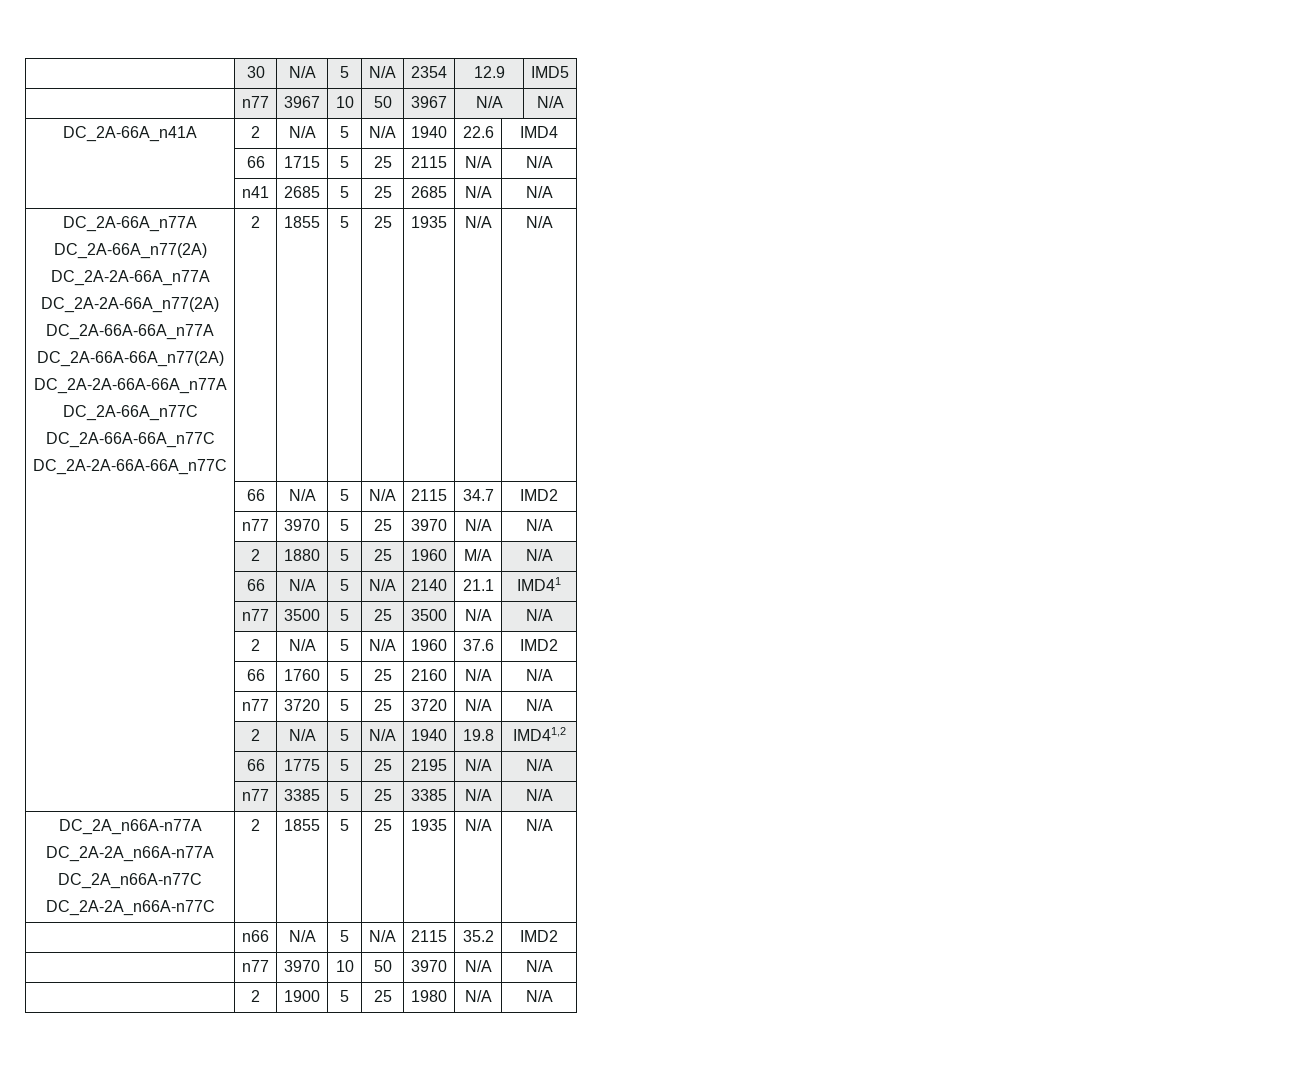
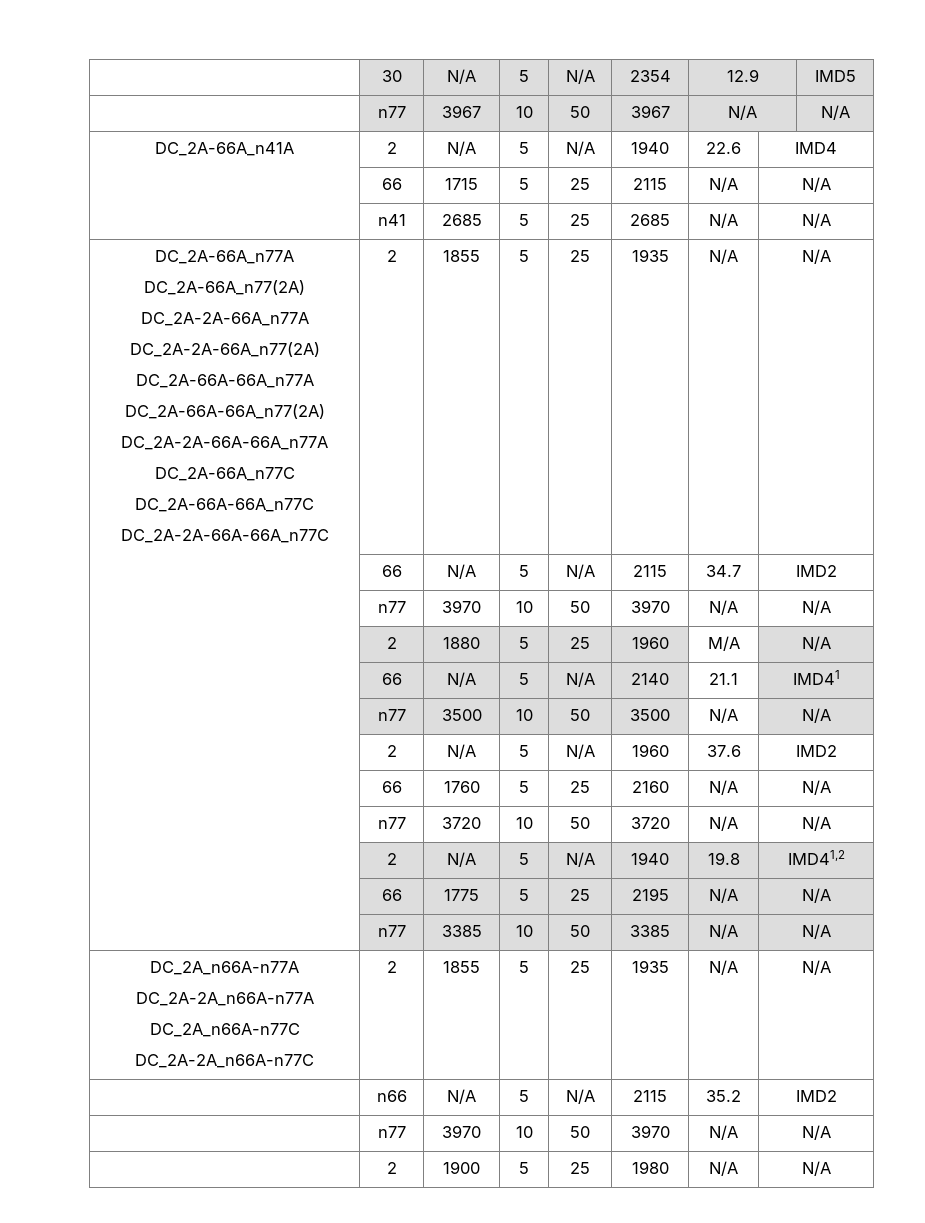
[340,519,349,531] [373,519,392,531] 5 | 25 -> [515,601,533,613] [570,601,590,613] 10 | 50
[340,609,349,621] [373,609,392,621] 5 | 25 -> [515,709,533,721] [570,709,590,721] 10 | 50
[340,699,349,711] [373,699,392,711] 5 | 25 -> [515,817,533,829] [570,817,590,829] 10 | 50
[340,789,349,801] [373,789,392,801] 5 | 25 -> [515,925,533,937] [570,925,590,937] 10 | 50

